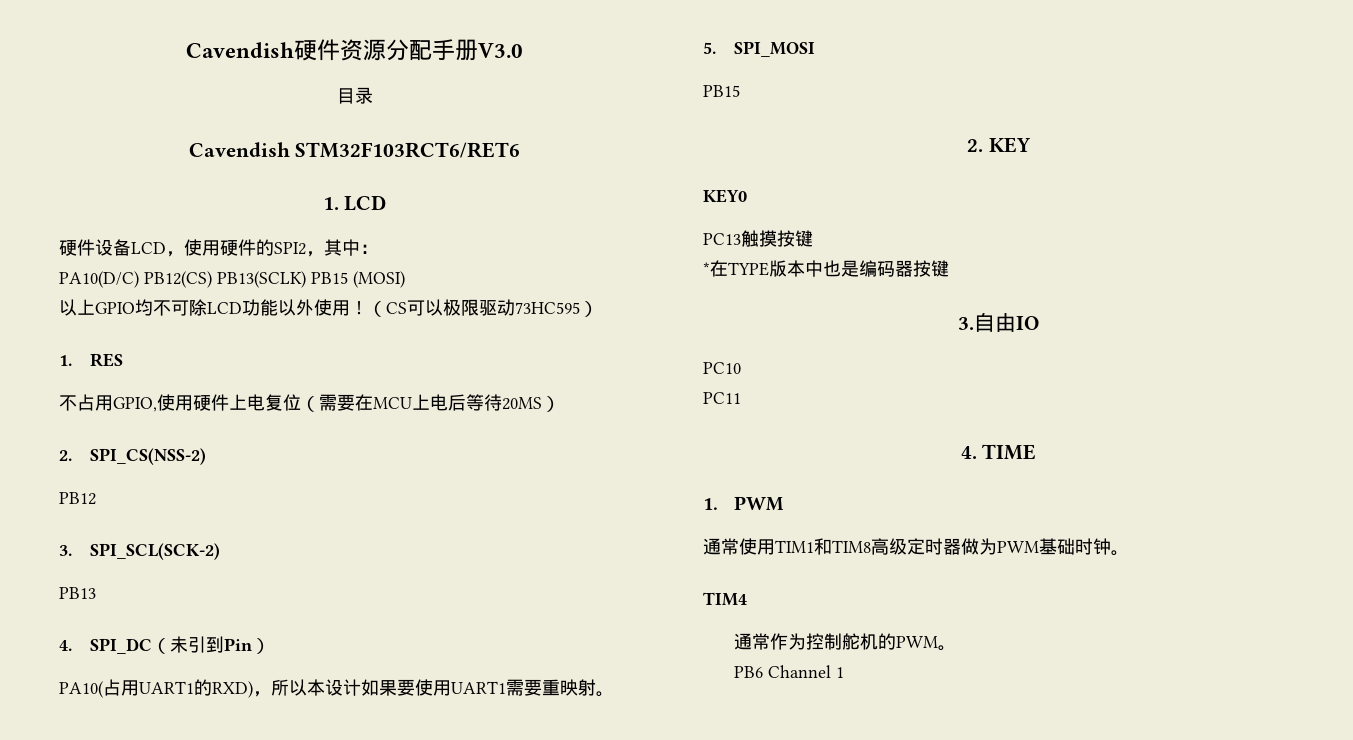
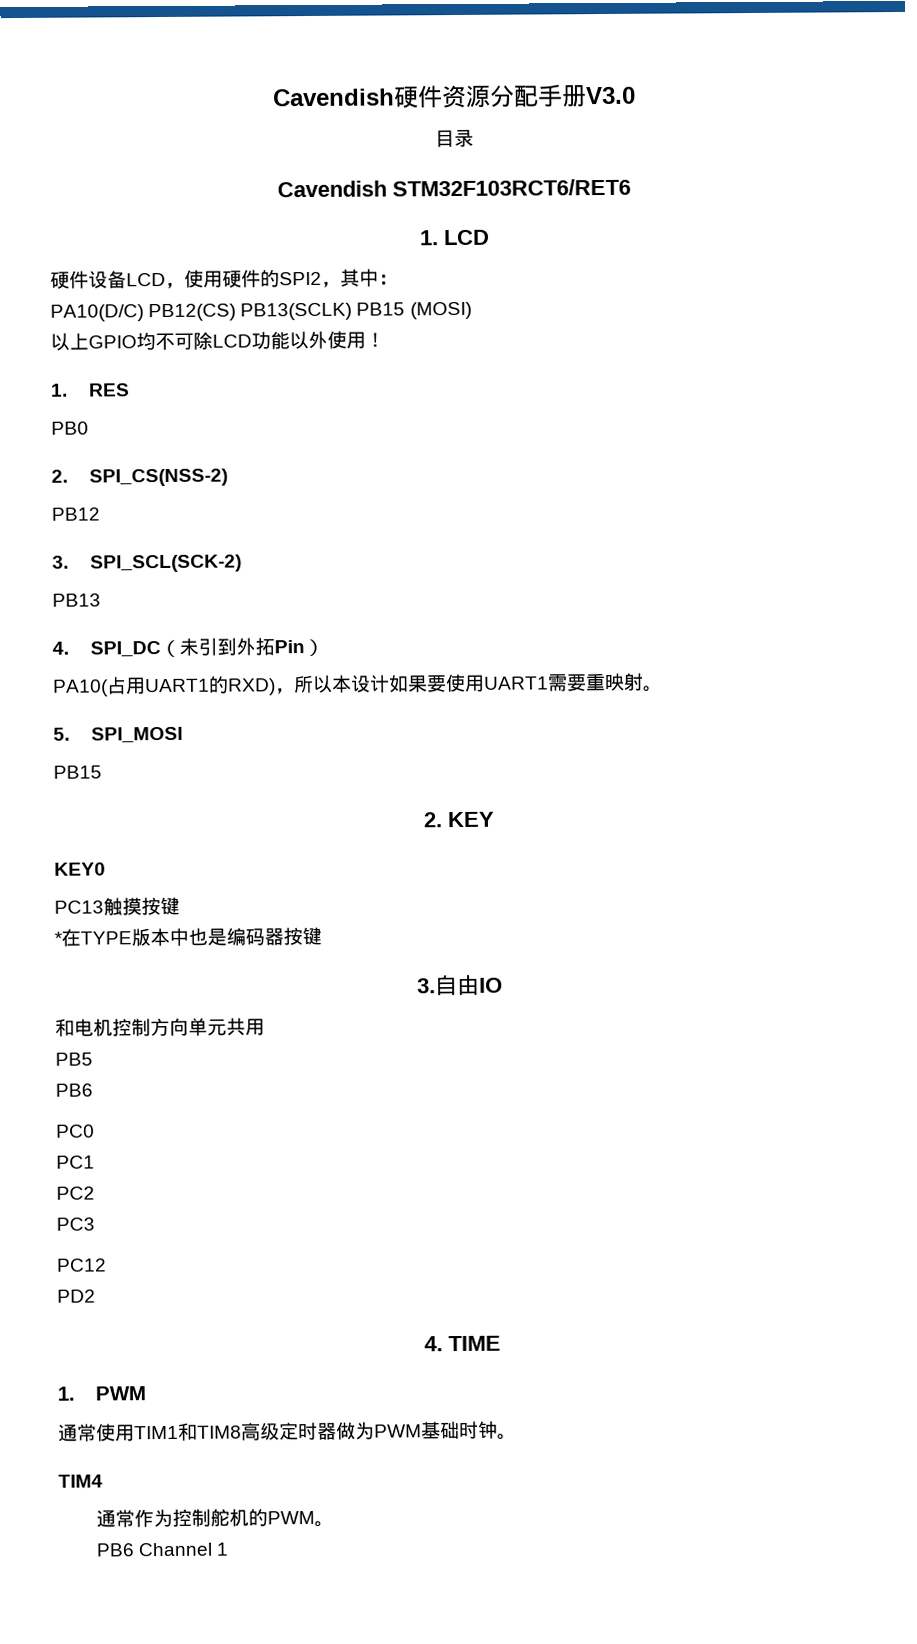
[368,299,598,317] [59,353,123,367] [59,394,560,412] （CS可以极限驱动73HC595） // 1. RES // 不占用GPIO,使用硬件上电复位（需要在MCU上电后等待20MS） -> [51,383,130,397] [51,421,89,435] // 1. RES // PB0
(224, 644) none -> [235,637,275,656] 外拓
[703,362,741,374] [703,392,741,404] PC10 // PC11 -> [55,1017,265,1037] [55,1052,93,1066] [55,1083,93,1097] [56,1124,95,1138] [56,1155,95,1169] [56,1186,95,1200] [56,1217,95,1231] [56,1258,107,1272] [57,1289,96,1303] 和电机控制方向单元共用 // PB5 // PB6 // PC0 // PC1 // PC2 // PC3 // PC12 // PD2

